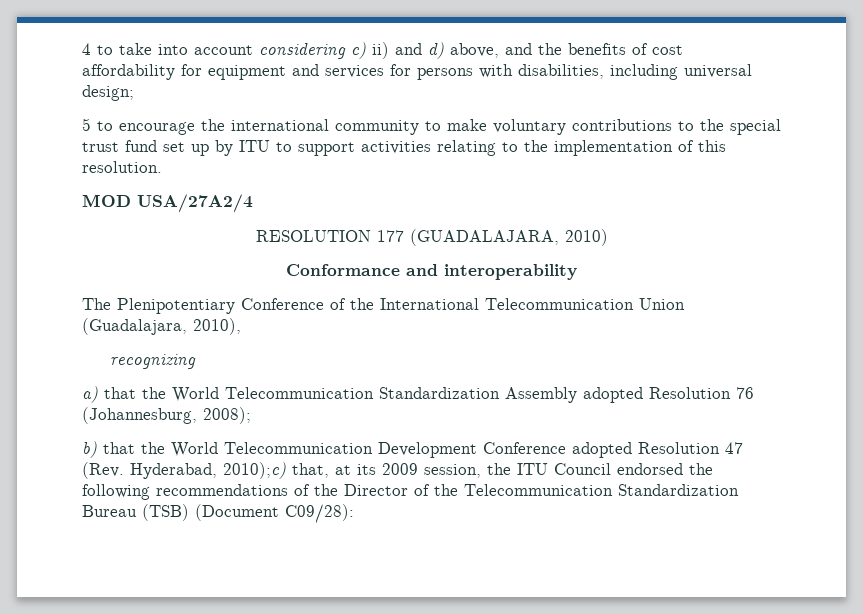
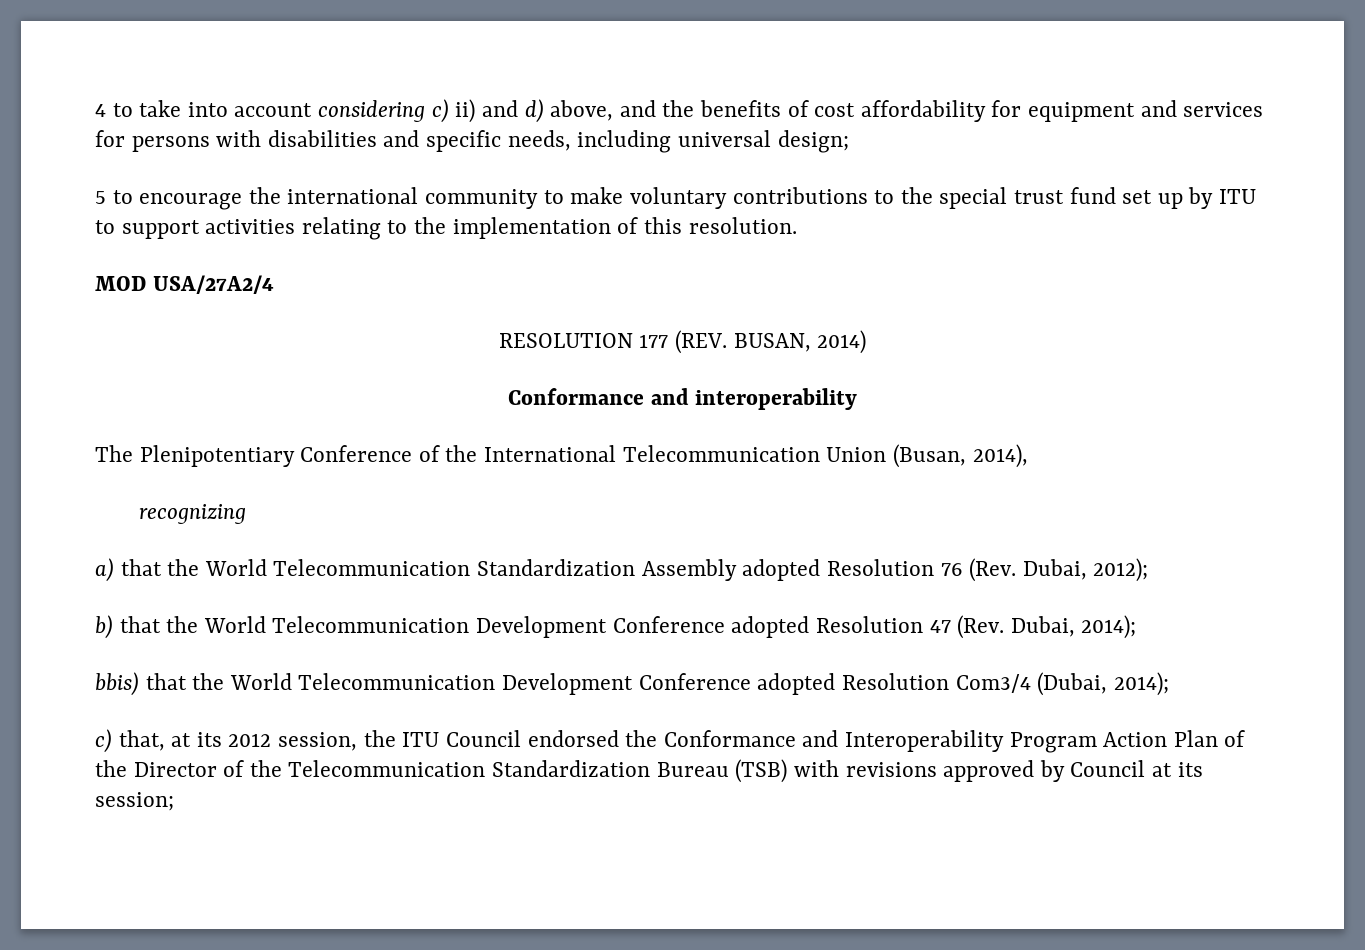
[518,64,604,79] disabilities, -> [267,130,571,152] disabilities and specific needs,
[409,229,608,246] (GUADALAJARA, 2010) -> [675,330,867,354] (REV. BUSAN, 2014)
[82,318,241,335] (Guadalajara, 2010), -> [892,444,1028,468] (Busan, 2014),
[82,407,251,424] (Johannesburg, 2008); -> [969,558,1149,582] (Rev. Dubai, 2012);
[130,462,286,479] Hyderabad, 2010);c) -> [1010,615,1137,639] [95,672,1169,696] [95,729,112,753] Dubai, 2014); // bbis) that the World Telecommunication Development Conference adopted Resolution Com3/4 (Dubai, 2014); // c)
[382,463,418,475] 2009 -> [228,733,272,747] 2012
[82,484,288,500] following recommendations -> [663,730,1218,753] Conformance and Interoperability Program Action Plan
[195,504,354,523] (Document C09/28): -> [793,760,1203,782] [95,792,174,811] with revisions approved by Council at its session;

